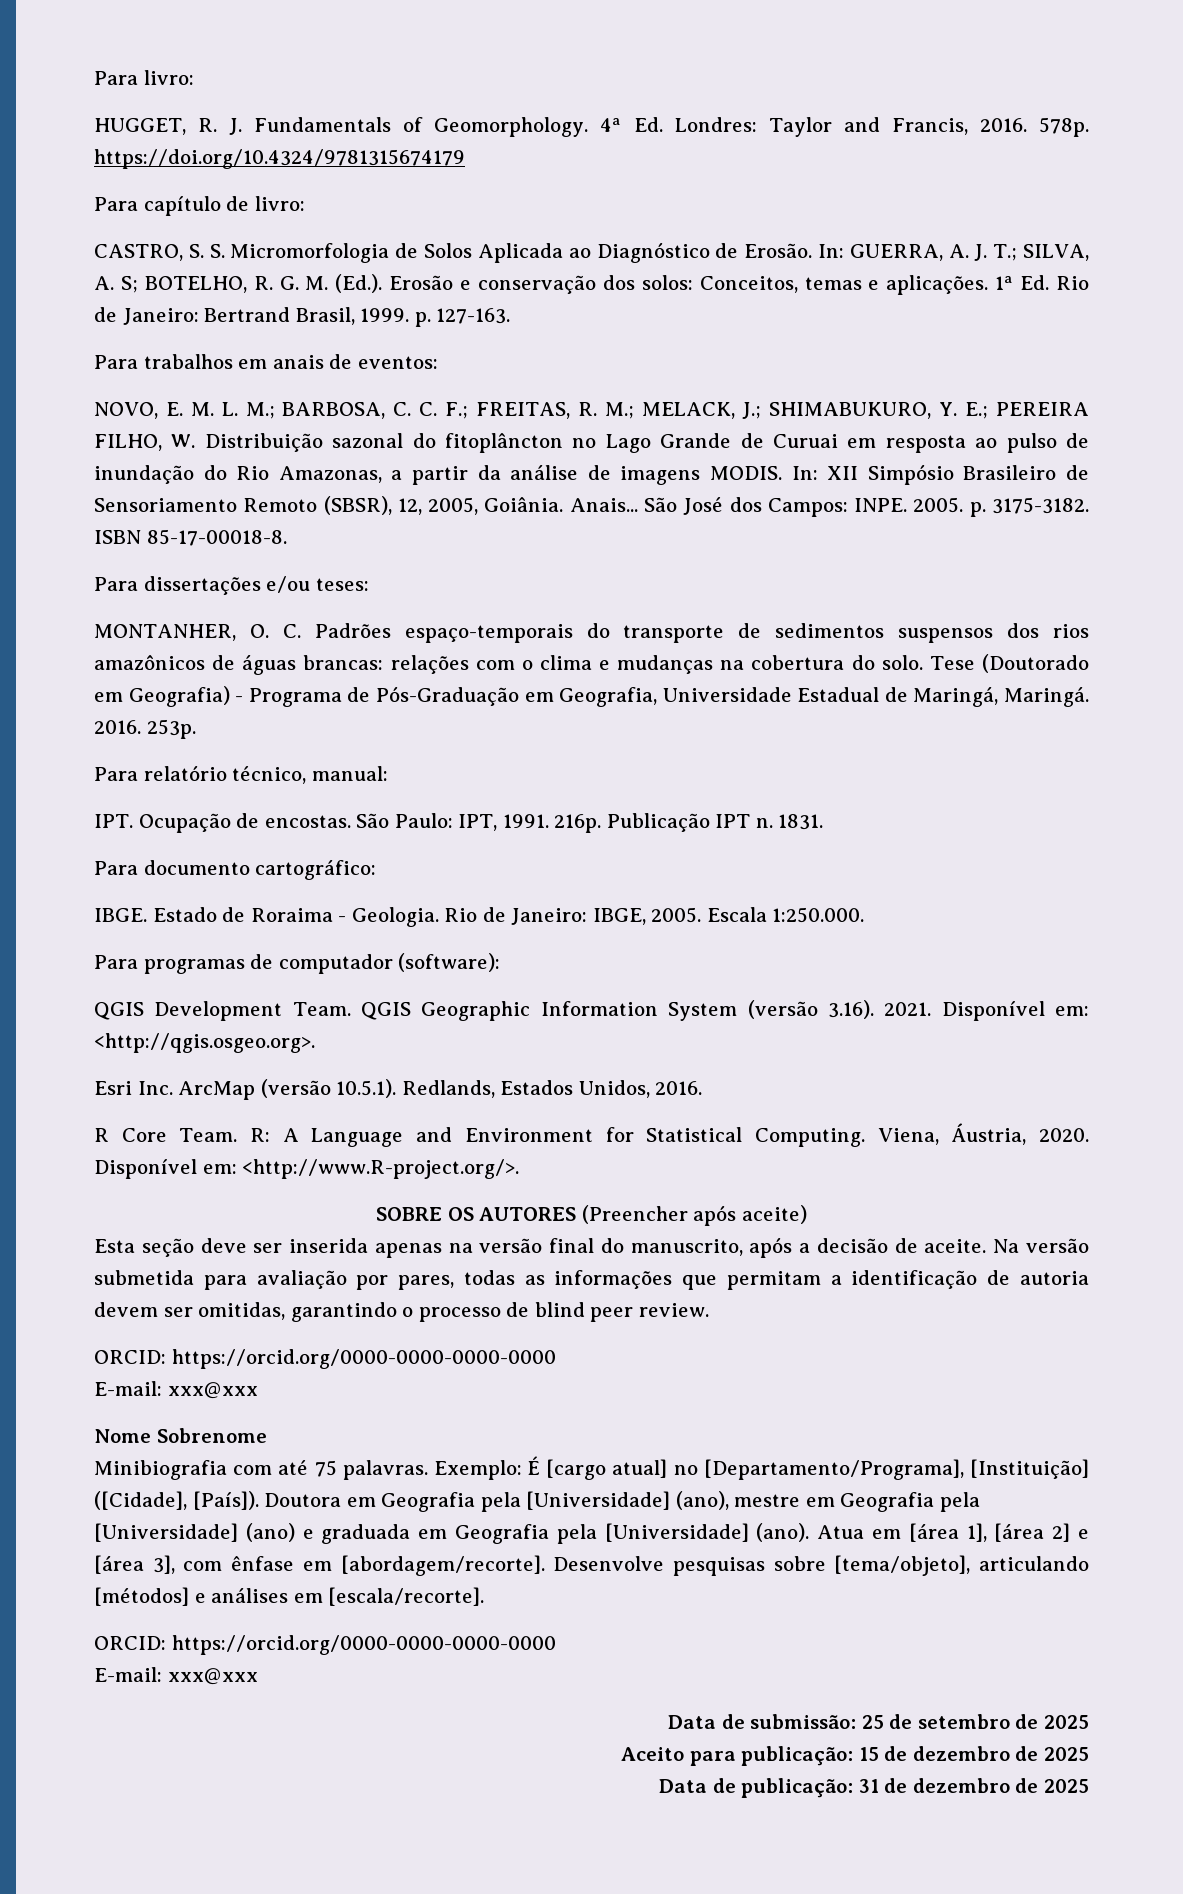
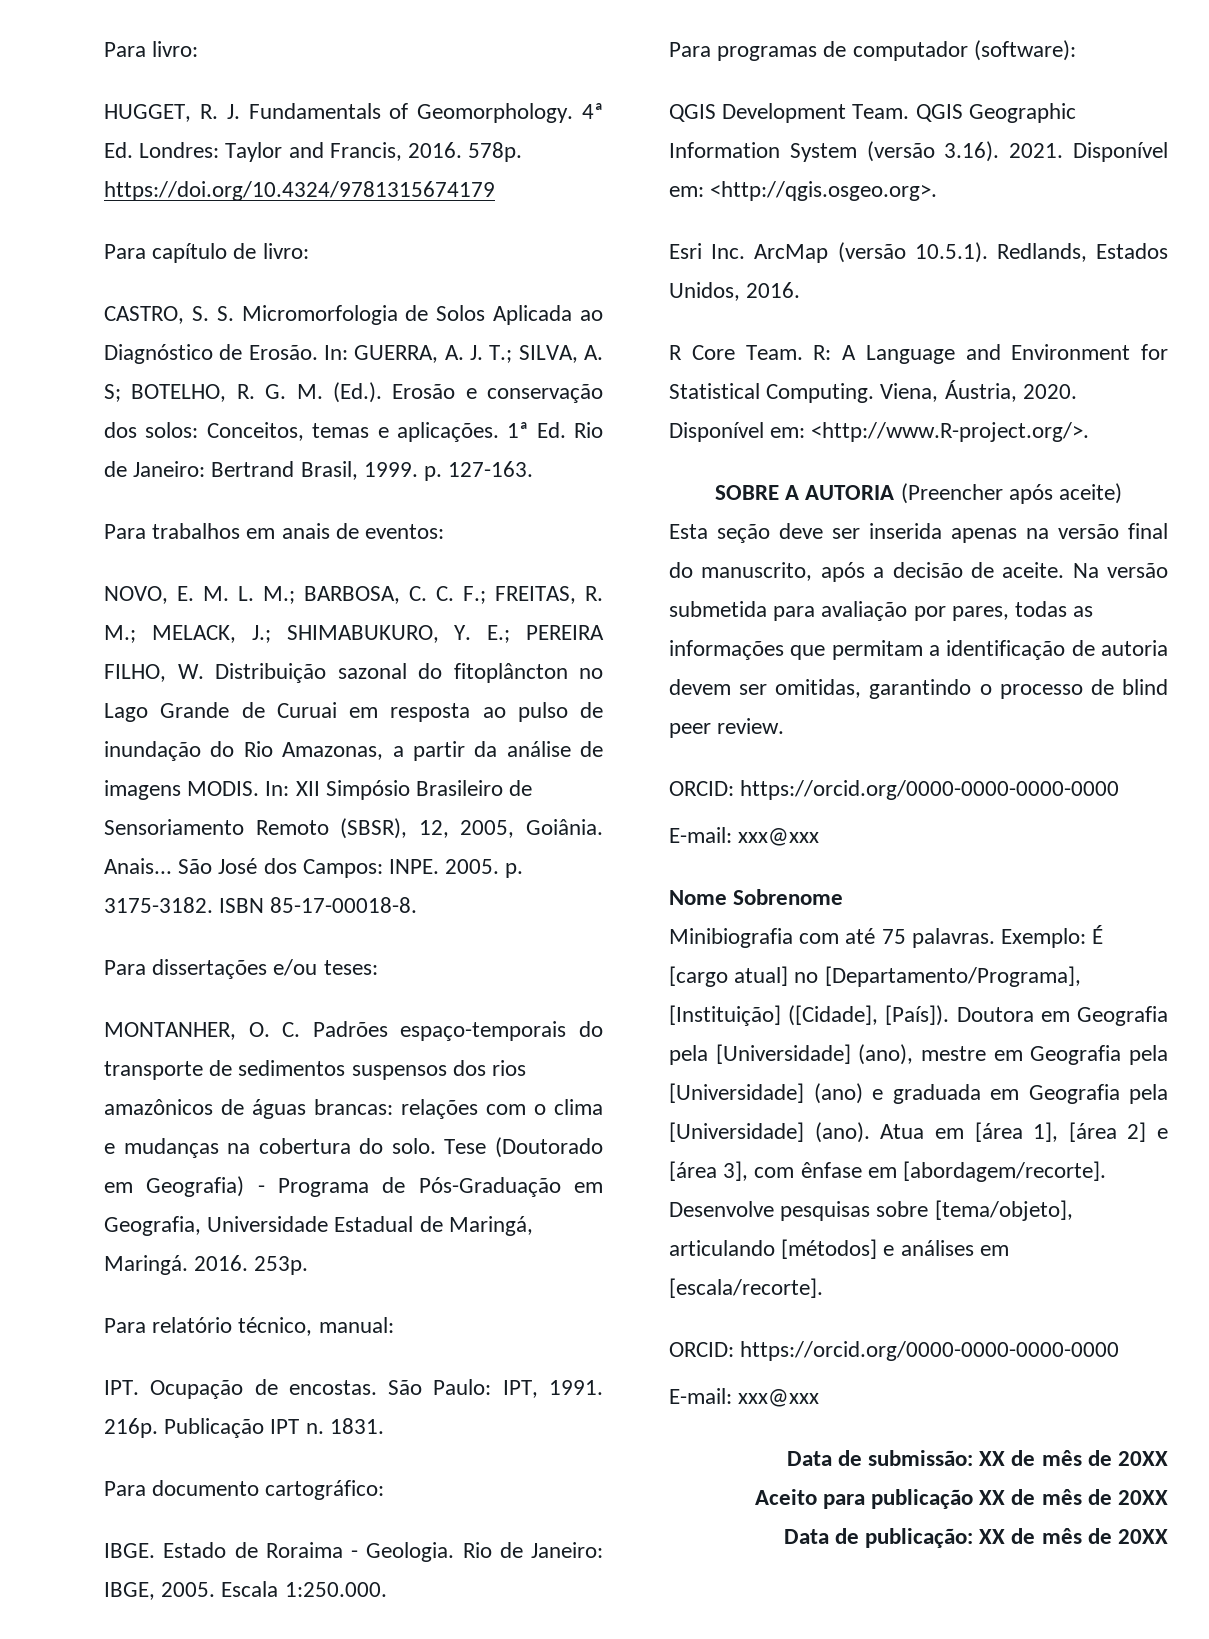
[447,1207,577,1221] OS AUTORES -> [785,485,895,500] A AUTORIA
[861,1714,1089,1729] [621,1746,1089,1766] [659,1778,1089,1798] 25 de setembro de 2025 // Aceito para publicação: 15 de dezembro de 2025 // Data de publicação: 31 de dezembro de 2025 -> [979,1450,1168,1466] [754,1489,1168,1509] [783,1528,1168,1548] XX de mês de 20XX // Aceito para publicação XX de mês de 20XX // Data de publicação: XX de mês de 20XX

